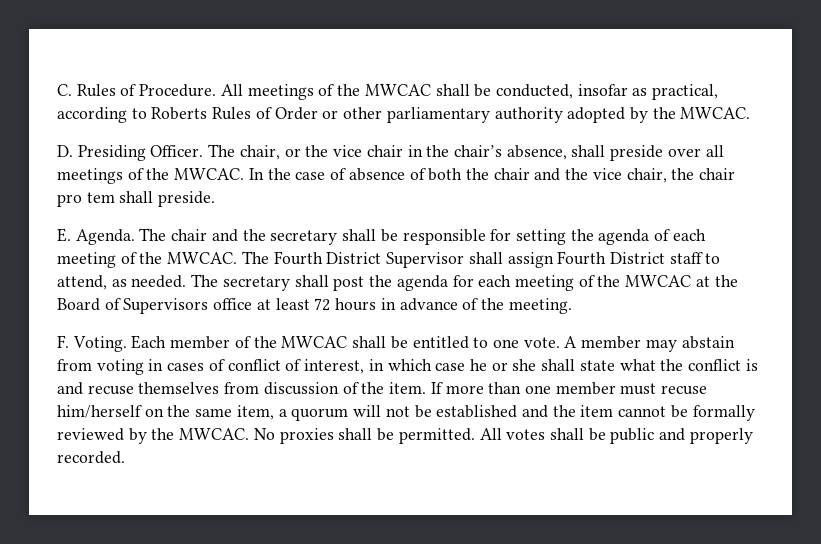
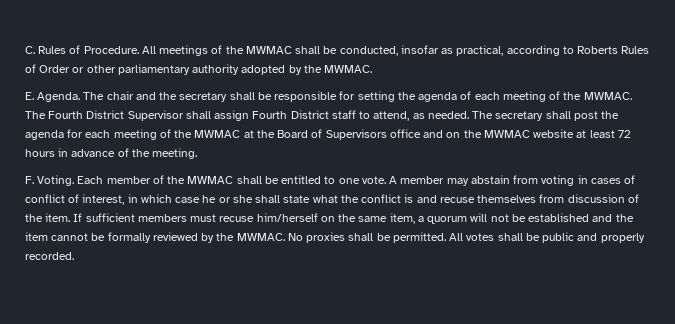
[364,84,431,96] MWCAC -> [245,46,292,54] MWMAC
[680,107,751,119] [57,144,724,161] [57,168,736,184] [57,191,216,207] MWCAC. // D. Presiding Officer. The chair, or the vice chair in the chair’s absence, shall preside over all meetings of the MWCAC. In the case of absence of both the chair and the vice chair, the chair pro tem shall preside. -> [324,65,373,73] MWMAC.
[167,252,238,264] MWCAC. -> [583,92,632,100] MWMAC.
[625,275,692,287] MWCAC -> [194,130,241,138] MWMAC
(253, 304) none -> [423,129,575,138] and on the MWMAC website
[281,336,348,348] MWCAC -> [187,176,234,184] MWMAC
[445,382,616,395] more than one member -> [85,213,187,222] sufficient members
[179,428,250,440] MWCAC. -> [236,233,285,241] MWMAC.

